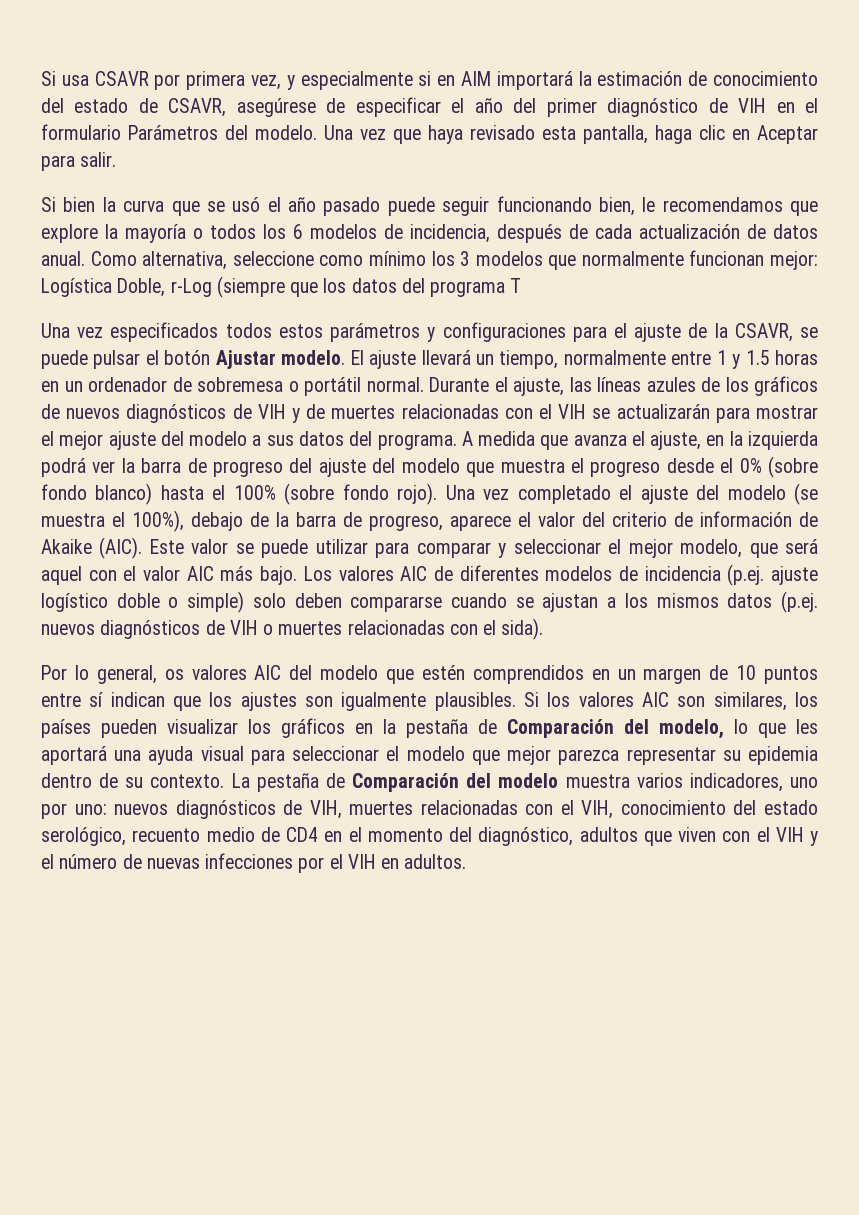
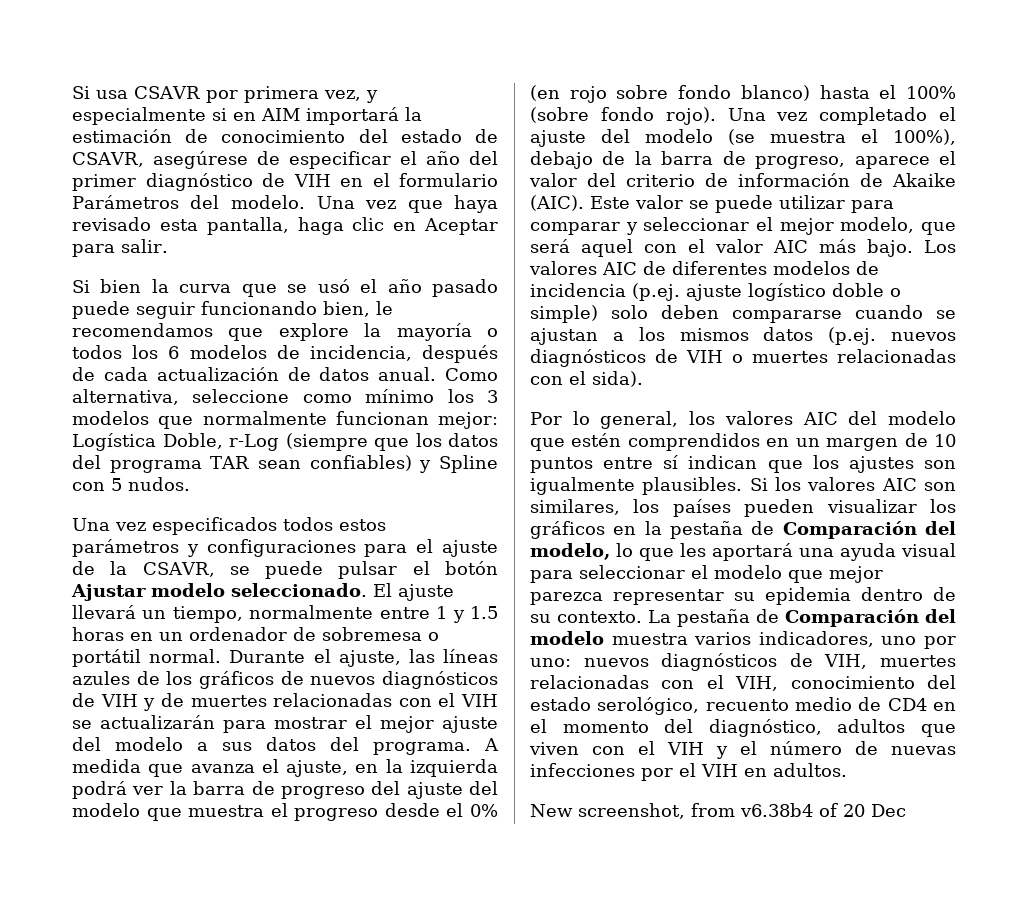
[510,278,522,293] T -> [210,455,498,473] [72,477,190,491] TAR sean confiables) y Spline con 5 nudos.
[281,350,346,365] modelo. -> [151,583,367,597] modelo seleccionado.
[767,456,818,478] (sobre -> [530,85,669,103] (en rojo sobre
[164,669,184,680] os -> [689,411,716,425] los
(467, 861) none -> [530,803,906,819] // New screenshot, from v6.38b4 of 20 Dec

